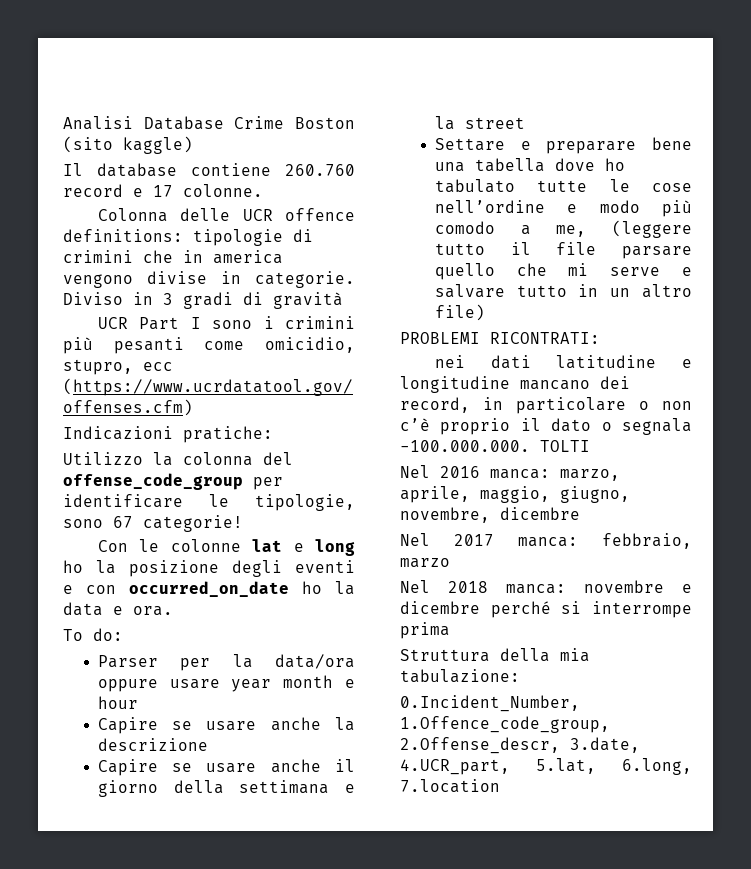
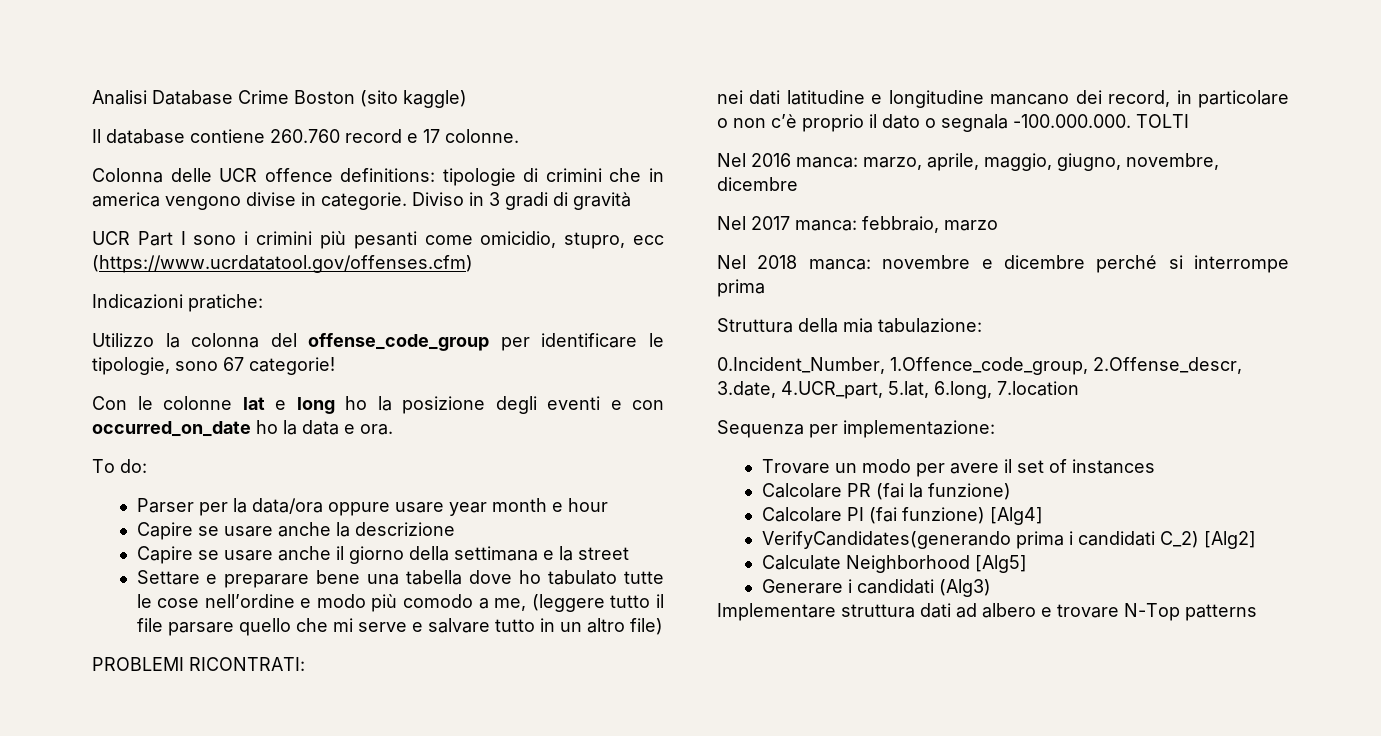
(500, 786) none -> [717,420,995,438] [761,459,1155,477] [761,483,1011,500] [761,507,1043,525] [761,531,1256,549] [761,555,1027,573] [761,579,991,597] [717,603,1257,621] // Sequenza per implementazione: // Trovare un modo per avere il set of instances // Calcolare PR (fai la funzione) // Calcolare PI (fai funzione) [Alg4] // VerifyCandidates(generando prima i candidati C_2) [Alg2] // Calculate Neighborhood [Alg5] // Generare i candidati (Alg3) // Implementare struttura dati ad albero e trovare N-Top patterns

